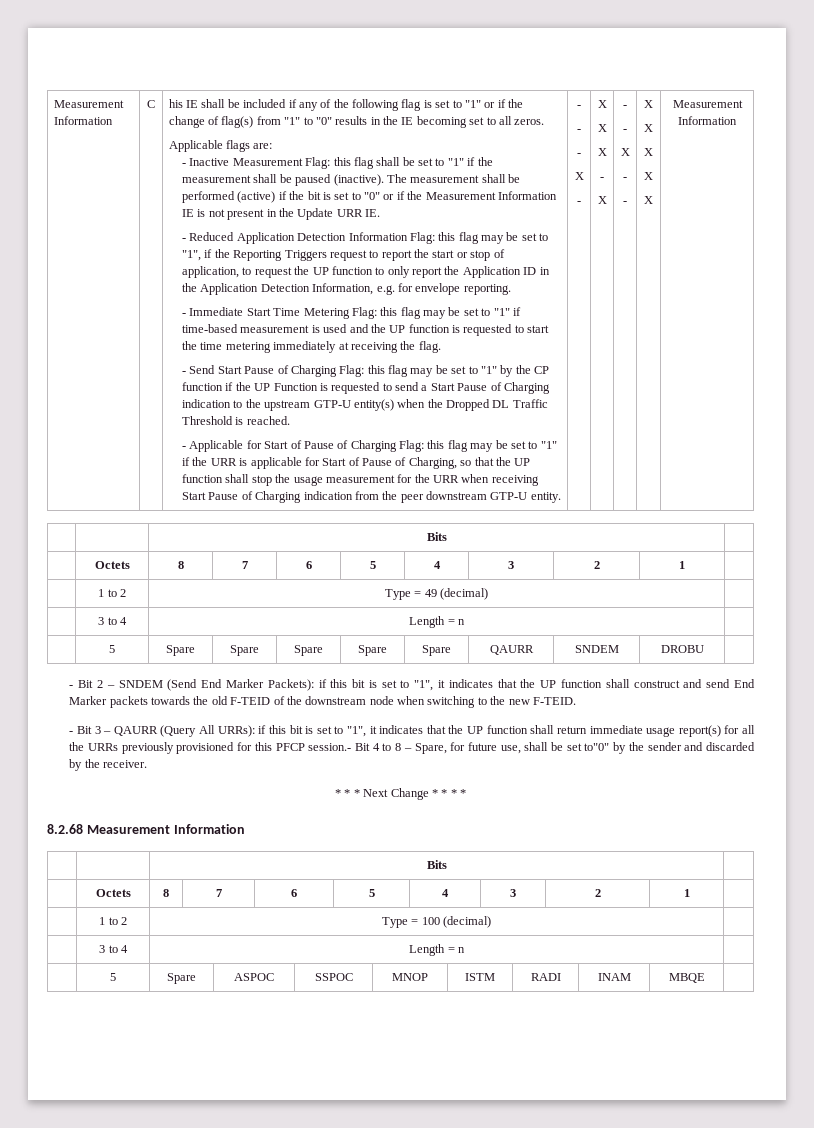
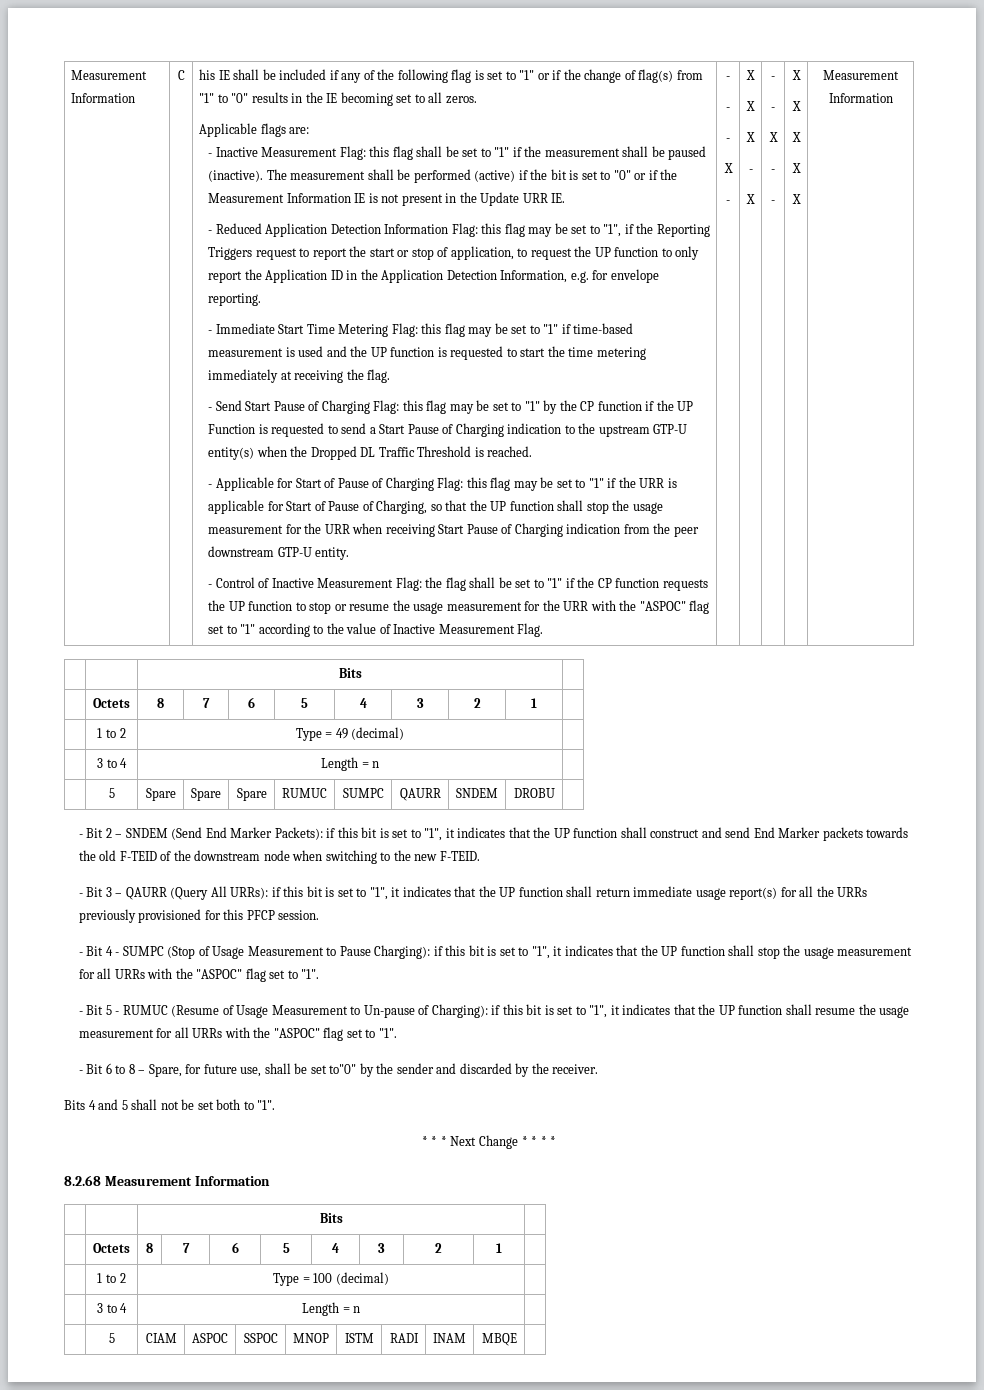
(561, 497) none -> [208,577,708,591] [208,600,710,614] [208,623,544,637] // - Control of Inactive Measurement Flag: the flag shall be set to "1" if the CP function requests the UP function to stop or resume the usage measurement for the URR with the "ASPOC" flag set to "1" according to the value of Inactive Measurement Flag.
[358,645,387,656] [422,645,451,656] Spare | Spare -> [282,788,327,798] [342,788,384,798] RUMUC | SUMPC
[308,743,380,751] session.- Bit 4 -> [278,910,320,920] [78,945,913,959] [78,968,320,982] [78,1004,910,1018] [78,1027,397,1041] [78,1063,112,1074] session. // - Bit 4 - SUMPC (Stop of Usage Measurement to Pause Charging): if this bit is set to "1", it indicates that the UP function shall stop the usage measurement for all URRs with the "ASPOC" flag set to "1". // - Bit 5 - RUMUC (Resume of Usage Measurement to Un-pause of Charging): if this bit is set to "1", it indicates that the UP function shall resume the usage measurement for all URRs with the "ASPOC" flag set to "1". // - Bit 6
(148, 764) none -> [64,1099,276,1110] // Bits 4 and 5 shall not be set both to "1".
[167,973,196,984] Spare -> [145,1333,177,1343] CIAM

